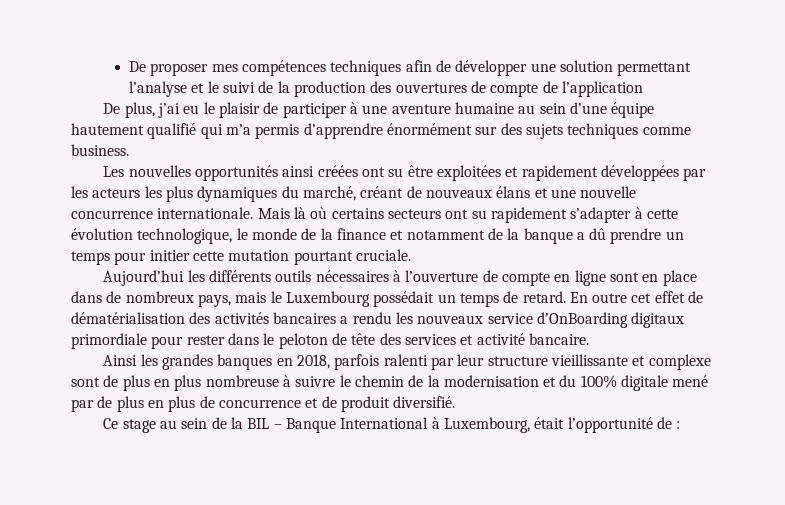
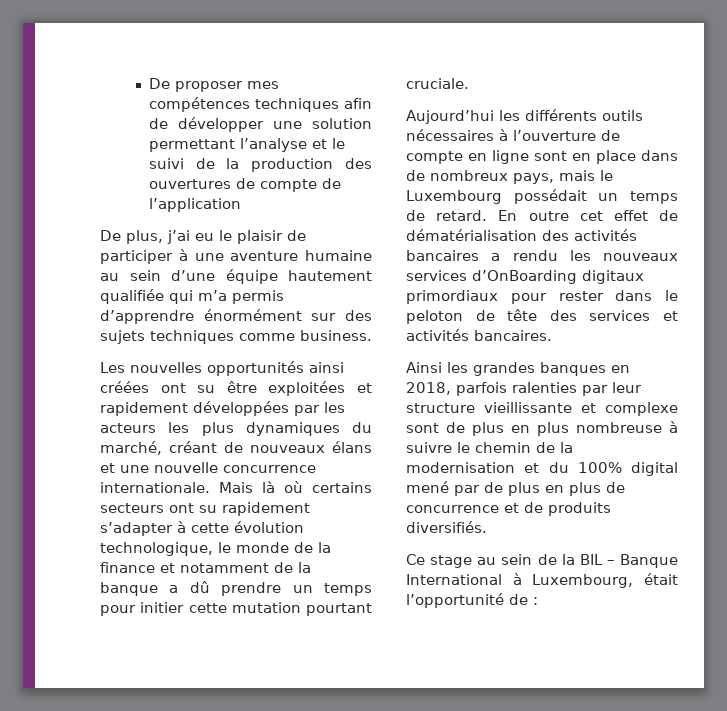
[147,123,197,139] qualifié -> [100,289,164,304] qualifiée
[487,313,533,324] service -> [406,270,467,281] services
[71,333,147,349] primordiale -> [406,290,498,304] primordiaux
[476,333,589,345] activité bancaire. -> [406,329,552,341] activités bancaires.
[383,354,428,366] ralenti -> [512,382,577,393] ralenties
[621,375,669,391] digitale -> [631,462,678,476] digital
[340,396,456,412] produit diversifié. -> [548,502,611,516] [406,521,487,533] produits diversifiés.

